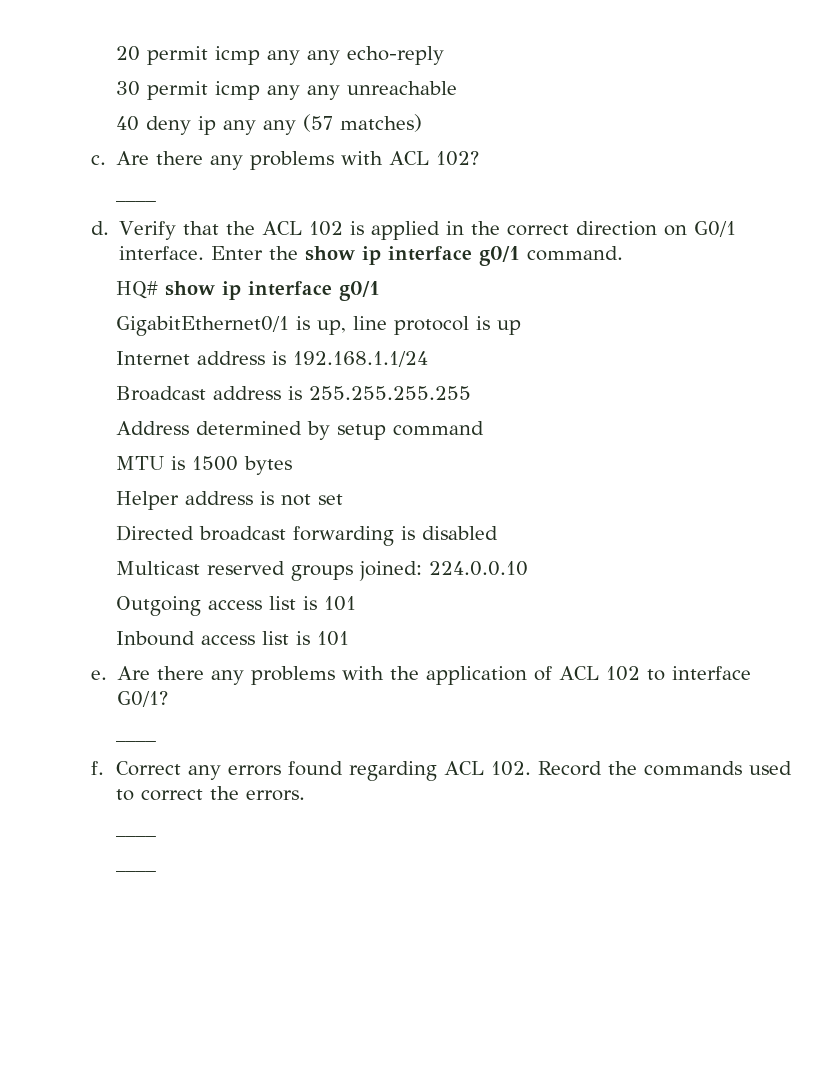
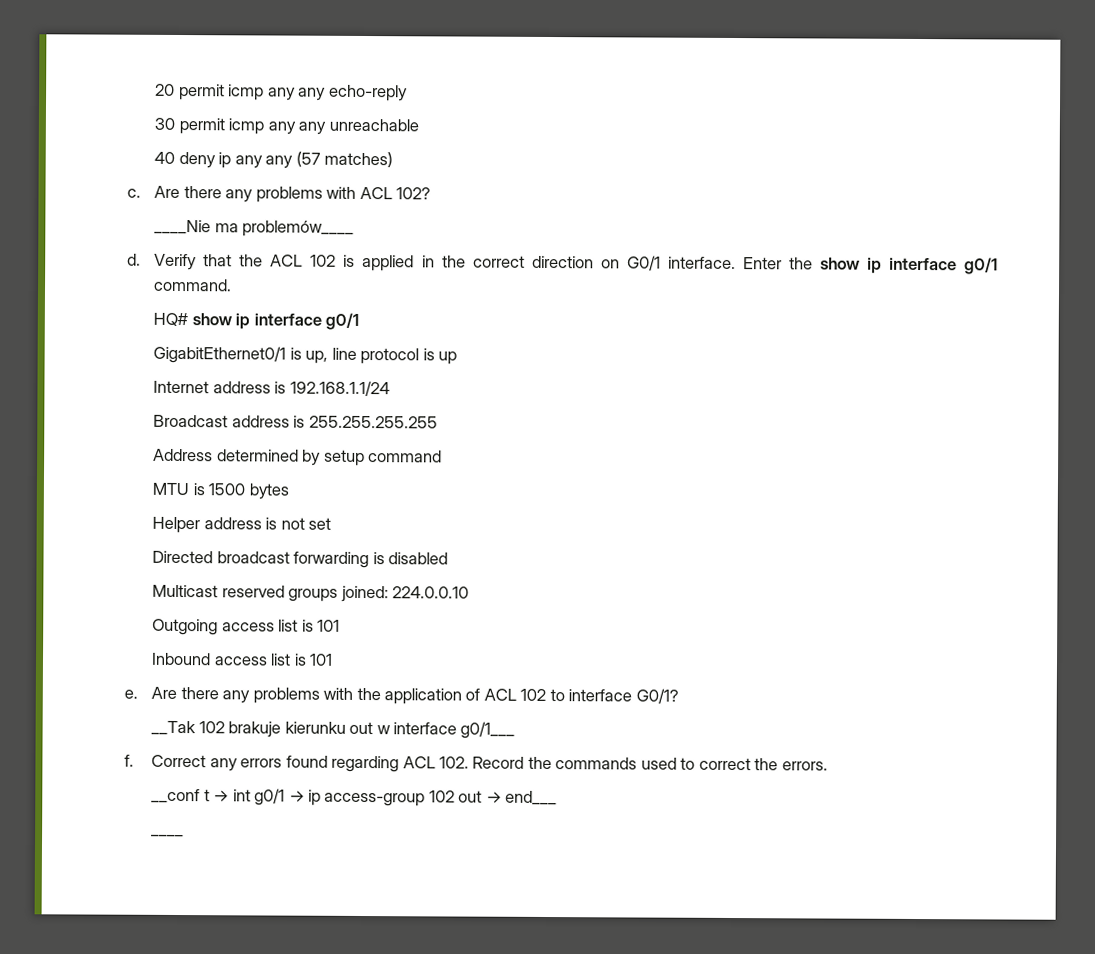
[116,200,157,202] ____ -> [154,219,355,237] ____Nie ma problemów____
[116,740,157,742] ____ -> [151,720,516,739] __Tak 102 brakuje kierunku out w interface g0/1___
[116,835,157,837] ____ -> [151,788,558,807] __conf t → int g0/1 → ip access-group 102 out → end___

